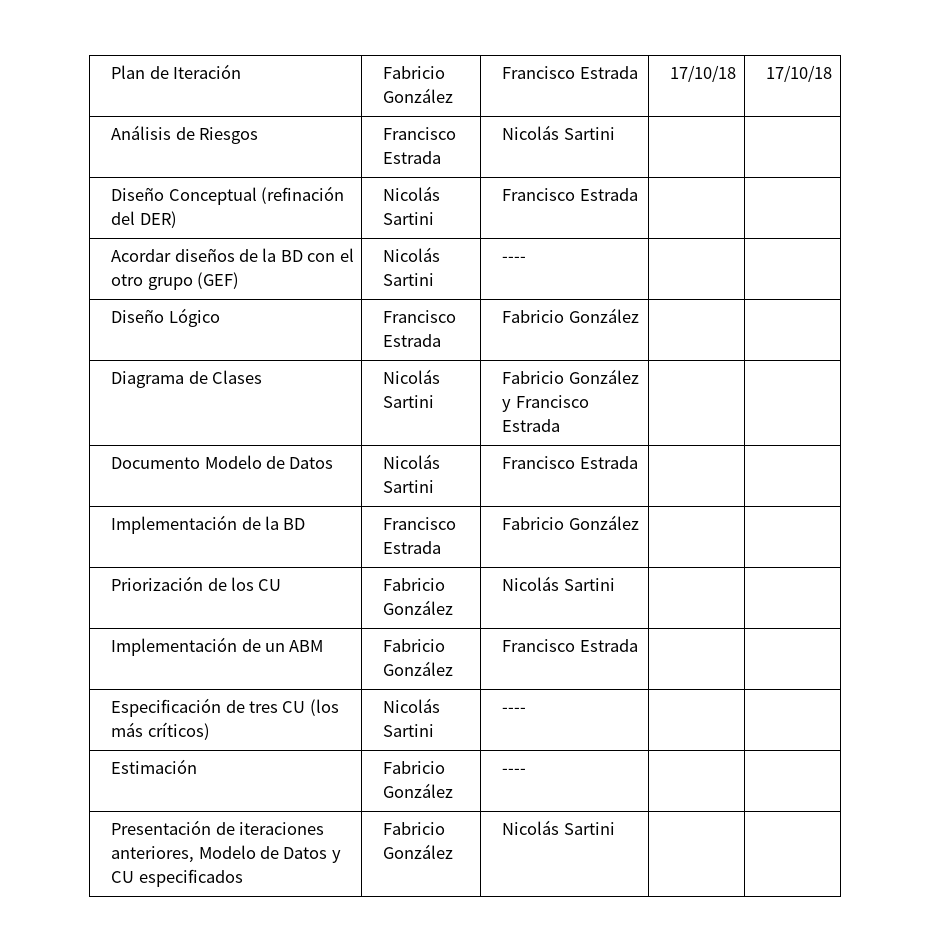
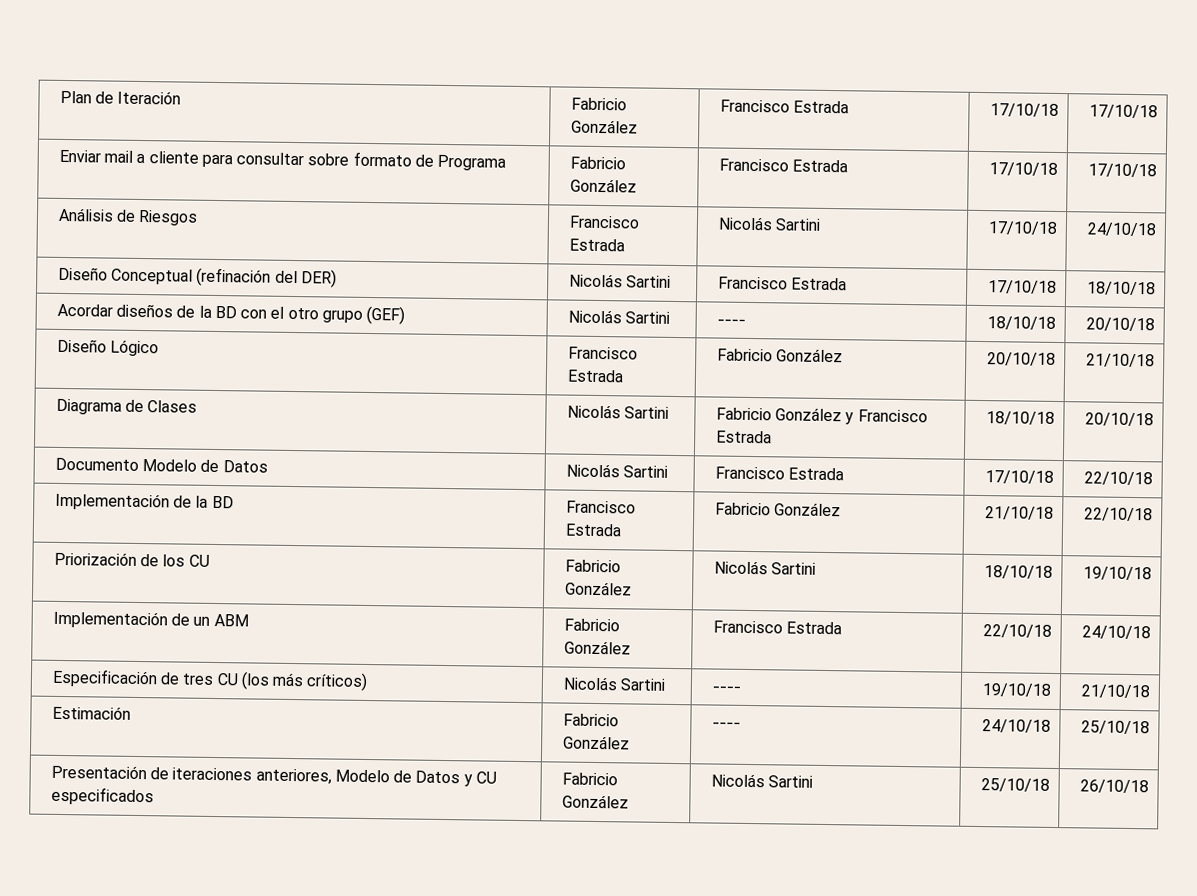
(833, 73) none -> [58,149,507,171] [569,156,626,170] [569,178,637,193] [718,158,848,173] [988,162,1058,176] [1087,163,1157,178] // Enviar mail a cliente para consultar sobre formato de Programa | Fabricio González | Francisco Estrada | 17/10/18 | 17/10/18
(615, 133) | -> [987,221,1057,235] [1086,222,1156,237] 17/10/18 | 24/10/18
(638, 194) | -> [987,280,1057,294] [1086,281,1156,296] 17/10/18 | 18/10/18
(527, 259) | -> [986,316,1056,330] [1085,317,1155,332] 18/10/18 | 20/10/18
(639, 315) | -> [986,352,1056,366] [1085,353,1155,368] 20/10/18 | 21/10/18
(561, 425) | -> [985,411,1055,425] [1084,412,1154,427] 18/10/18 | 20/10/18
(638, 462) | -> [984,470,1054,484] [1083,471,1153,486] 17/10/18 | 22/10/18
(639, 522) | -> [984,506,1054,520] [1083,507,1153,522] 21/10/18 | 22/10/18
(615, 584) | -> [983,565,1053,579] [1082,566,1152,581] 18/10/18 | 19/10/18
(638, 645) | -> [982,624,1052,638] [1081,625,1151,640] 22/10/18 | 24/10/18
(527, 710) | -> [981,683,1051,697] [1080,684,1150,699] 19/10/18 | 21/10/18
(527, 771) | -> [981,719,1051,733] [1080,720,1150,735] 24/10/18 | 25/10/18
(615, 828) | -> [980,778,1050,792] [1079,779,1149,794] 25/10/18 | 26/10/18

